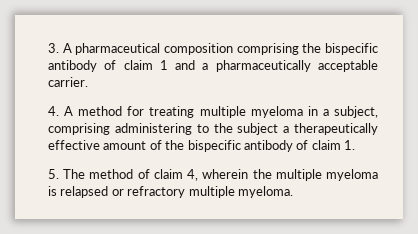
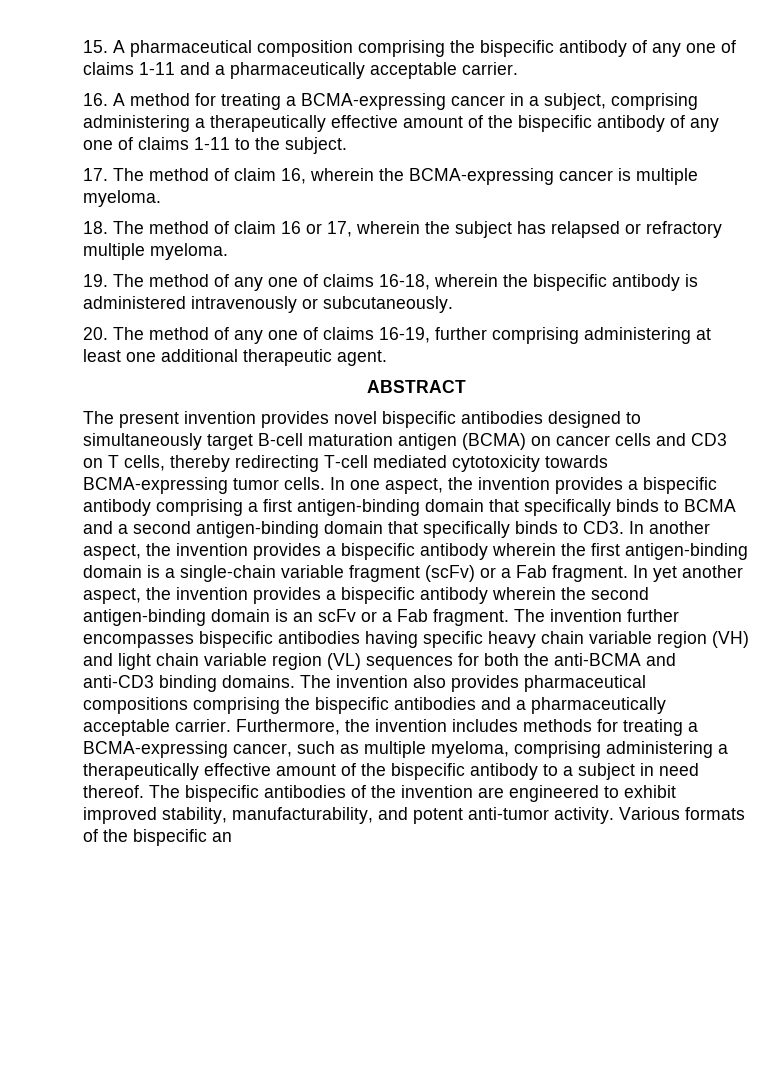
[48,43,59,53] 3. -> [83,40,108,53] 15.
[123,60,168,70] claim 1 -> [652,40,736,57] [83,62,175,75] any one of claims 1-11
[48,106,59,116] 4. -> [83,93,108,106] 16.
[199,106,303,118] multiple myeloma -> [286,93,505,110] a BCMA-expressing cancer
[196,123,279,135] to the subject -> (190, 123) none
[311,140,355,150] [48,169,379,181] [48,186,57,196] claim 1. // 5. The method of claim 4, wherein the multiple myeloma is -> [690,118,719,132] [83,137,347,154] [83,168,698,185] [83,190,161,207] [83,221,546,238] any one of claims 1-11 to the subject. // 17. The method of claim 16, wherein the BCMA-expressing cancer is multiple myeloma. // 18. The method of claim 16 or 17, wherein the subject has
(293, 192) none -> [83,274,698,291] [83,296,453,313] [83,327,711,344] [83,349,387,366] [366,380,466,393] [83,411,641,428] [83,433,727,450] [83,455,608,472] [83,477,717,494] [83,499,736,516] [83,521,710,538] [83,543,748,560] [83,565,743,582] [83,587,649,604] [83,609,679,626] [83,631,749,648] [83,653,676,670] [83,675,646,692] [83,697,666,714] [83,719,698,736] [83,741,728,758] [83,763,699,780] [83,785,676,802] [83,807,745,824] [83,829,232,846] // 19. The method of any one of claims 16-18, wherein the bispecific antibody is administered intravenously or subcutaneously. // 20. The method of any one of claims 16-19, further comprising administering at least one additional therapeutic agent. // ABSTRACT // The present invention provides novel bispecific antibodies designed to simultaneously target B-cell maturation antigen (BCMA) on cancer cells and CD3 on T cells, thereby redirecting T-cell mediated cytotoxicity towards BCMA-expressing tumor cells. In one aspect, the invention provides a bispecific antibody comprising a first antigen-binding domain that specifically binds to BCMA and a second antigen-binding domain that specifically binds to CD3. In another aspect, the invention provides a bispecific antibody wherein the first antigen-binding domain is a single-chain variable fragment (scFv) or a Fab fragment. In yet another aspect, the invention provides a bispecific antibody wherein the second antigen-binding domain is an scFv or a Fab fragment. The invention further encompasses bispecific antibodies having specific heavy chain variable region (VH) and light chain variable region (VL) sequences for both the anti-BCMA and anti-CD3 binding domains. The invention also provides pharmaceutical compositions comprising the bispecific antibodies and a pharmaceutically acceptable carrier. Furthermore, the invention includes methods for treating a BCMA-expressing cancer, such as multiple myeloma, comprising administering a therapeutically effective amount of the bispecific antibody to a subject in need thereof. The bispecific antibodies of the invention are engineered to exhibit improved stability, manufacturability, and potent anti-tumor activity. Various formats of the bispecific an

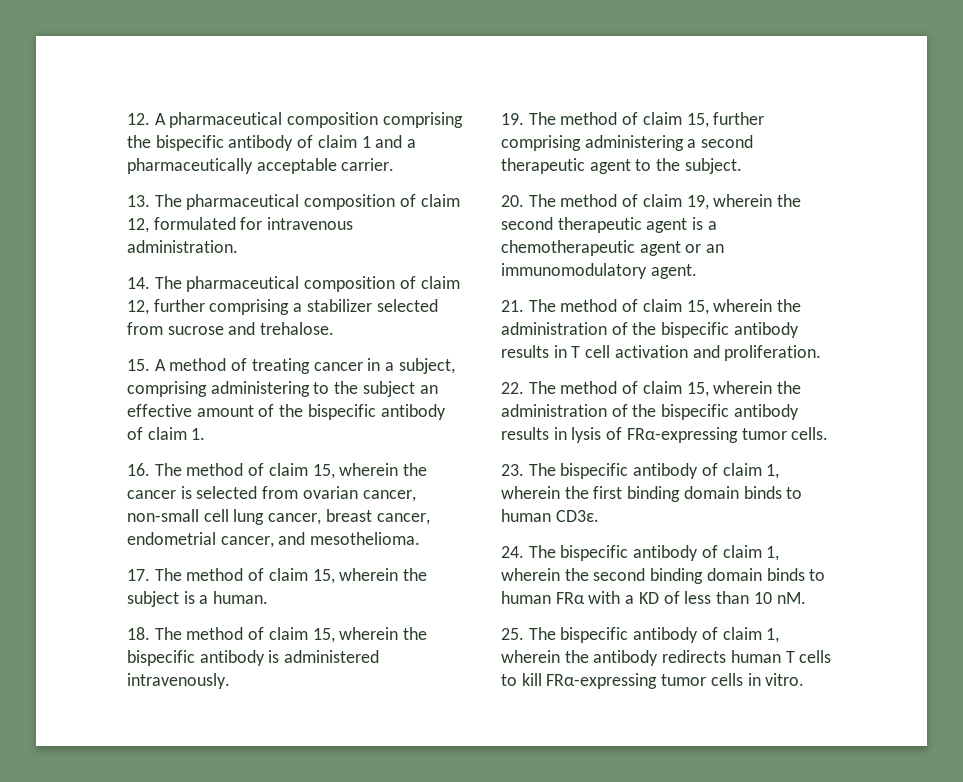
[83,40,108,53] 15. -> [127,113,150,125] 12.
[652,40,736,57] [83,62,175,75] any one of claims 1-11 -> [317,135,371,148] claim 1
[83,93,446,110] 16. A method for treating a BCMA-expressing -> [127,194,460,210] [127,217,354,233] [127,240,238,253] [127,276,460,292] [127,299,438,315] [127,322,335,335] [127,358,310,374] 13. The pharmaceutical composition of claim 12, formulated for intravenous administration. // 14. The pharmaceutical composition of claim 12, further comprising a stabilizer selected from sucrose and trehalose. // 15. A method of treating
[195,115,326,132] a therapeutically -> [313,381,438,397] to the subject an
[690,118,719,132] [83,137,347,154] any one of claims 1-11 to the subject. -> [147,427,206,440] [127,463,428,479] [127,486,416,502] [127,509,430,525] [127,532,421,548] claim 1. // 16. The method of claim 15, wherein the cancer is selected from ovarian cancer, non-small cell lung cancer, breast cancer, endometrial cancer, and mesothelioma.
[281,168,698,185] [83,190,161,207] 16, wherein the BCMA-expressing cancer is multiple myeloma. -> [312,568,428,584] [127,591,269,607] 15, wherein the subject is a human.
[281,221,722,238] [83,243,228,260] [83,274,430,291] 16 or 17, wherein the subject has relapsed or refractory multiple myeloma. // 19. The method of any one of claims 16-18, -> [312,628,335,643] 15,
[191,296,453,313] [83,327,711,344] [83,349,387,366] [366,380,466,393] [83,411,641,428] [83,433,727,450] [83,455,608,472] [83,477,717,494] [83,499,736,516] [83,521,710,538] [83,543,748,560] [83,565,743,582] [83,587,649,604] [83,609,679,626] [83,631,749,648] [83,653,676,670] [83,675,646,692] [83,697,666,714] [83,719,698,736] [83,741,728,758] [83,763,699,780] [83,785,676,802] [83,807,745,824] [83,829,232,846] intravenously or subcutaneously. // 20. The method of any one of claims 16-19, further comprising administering at least one additional therapeutic agent. // ABSTRACT // The present invention provides novel bispecific antibodies designed to simultaneously target B-cell maturation antigen (BCMA) on cancer cells and CD3 on T cells, thereby redirecting T-cell mediated cytotoxicity towards BCMA-expressing tumor cells. In one aspect, the invention provides a bispecific antibody comprising a first antigen-binding domain that specifically binds to BCMA and a second antigen-binding domain that specifically binds to CD3. In another aspect, the invention provides a bispecific antibody wherein the first antigen-binding domain is a single-chain variable fragment (scFv) or a Fab fragment. In yet another aspect, the invention provides a bispecific antibody wherein the second antigen-binding domain is an scFv or a Fab fragment. The invention further encompasses bispecific antibodies having specific heavy chain variable region (VH) and light chain variable region (VL) sequences for both the anti-BCMA and anti-CD3 binding domains. The invention also provides pharmaceutical compositions comprising the bispecific antibodies and a pharmaceutically acceptable carrier. Furthermore, the invention includes methods for treating a BCMA-expressing cancer, such as multiple myeloma, comprising administering a therapeutically effective amount of the bispecific antibody to a subject in need thereof. The bispecific antibodies of the invention are engineered to exhibit improved stability, manufacturability, and potent anti-tumor activity. Various formats of the bispecific an -> [127,673,230,689] [501,112,765,128] [501,135,754,151] [501,158,742,174] [501,194,802,210] [501,217,717,233] [501,240,725,256] [501,263,697,279] [501,299,802,315] [501,322,799,338] [501,345,822,361] [501,381,802,397] [501,404,799,420] [501,427,829,443] [501,463,780,479] [501,486,803,502] [501,509,599,522] [501,545,780,561] [501,568,826,584] [501,591,806,604] [501,627,780,643] [501,650,832,666] [501,673,805,689] intravenously. // 19. The method of claim 15, further comprising administering a second therapeutic agent to the subject. // 20. The method of claim 19, wherein the second therapeutic agent is a chemotherapeutic agent or an immunomodulatory agent. // 21. The method of claim 15, wherein the administration of the bispecific antibody results in T cell activation and proliferation. // 22. The method of claim 15, wherein the administration of the bispecific antibody results in lysis of FRα-expressing tumor cells. // 23. The bispecific antibody of claim 1, wherein the first binding domain binds to human CD3ε. // 24. The bispecific antibody of claim 1, wherein the second binding domain binds to human FRα with a KD of less than 10 nM. // 25. The bispecific antibody of claim 1, wherein the antibody redirects human T cells to kill FRα-expressing tumor cells in vitro.

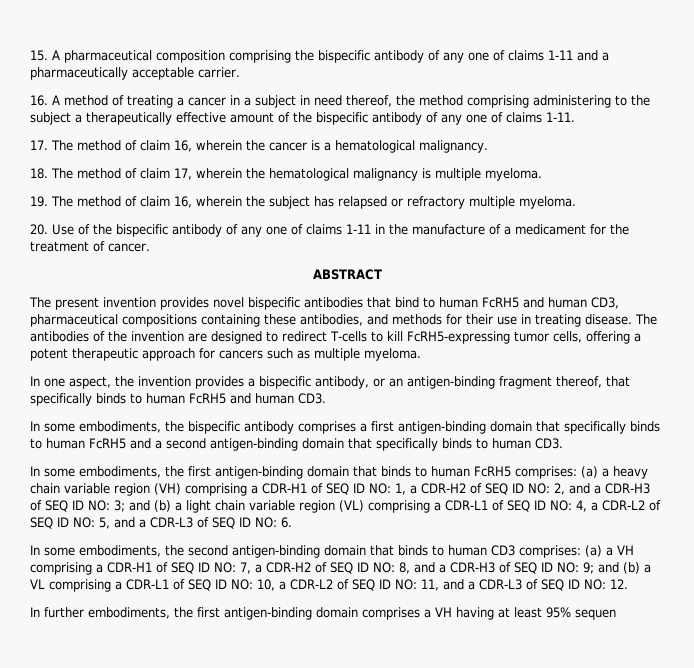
[127,113,150,125] 12. -> [30,50,48,61] 15.
[317,135,371,148] claim 1 -> [443,50,573,63] any one of claims 1-11
[127,194,460,210] [127,217,354,233] [127,240,238,253] [127,276,460,292] [127,299,438,315] [127,322,335,335] [127,359,150,371] 13. The pharmaceutical composition of claim 12, formulated for intravenous administration. // 14. The pharmaceutical composition of claim 12, further comprising a stabilizer selected from sucrose and trehalose. // 15. -> [30,95,48,106] 16.
(310, 366) none -> [177,97,184,106] a
[398,358,455,374] subject, -> [255,95,463,108] subject in need thereof, the method
[419,385,438,394] an -> [75,112,172,125] a therapeutically
[147,427,206,440] [127,463,428,479] [127,486,416,502] [127,509,430,525] [127,532,421,548] claim 1. // 16. The method of claim 15, wherein the cancer is selected from ovarian cancer, non-small cell lung cancer, breast cancer, endometrial cancer, and mesothelioma. -> [441,112,575,125] any one of claims 1-11.
[312,568,428,584] [127,591,269,607] 15, wherein the subject is a human. -> [174,140,488,153] 16, wherein the cancer is a hematological malignancy.
[312,627,428,643] [127,650,380,666] [127,673,230,689] 15, wherein the bispecific antibody is administered intravenously. -> [174,168,542,181] 17, wherein the hematological malignancy is multiple myeloma.
[686,112,765,128] [501,135,754,151] [501,158,742,174] [501,194,802,210] [501,217,717,233] [501,240,725,256] [501,263,697,279] [501,299,802,315] [501,322,799,338] [501,345,822,361] [501,381,802,397] [501,404,799,420] [501,427,829,443] [501,463,780,479] [501,486,803,502] [501,509,599,522] [501,545,780,561] [501,568,826,584] [501,591,806,604] [501,627,780,643] [501,650,832,666] [501,673,805,689] 15, further comprising administering a second therapeutic agent to the subject. // 20. The method of claim 19, wherein the second therapeutic agent is a chemotherapeutic agent or an immunomodulatory agent. // 21. The method of claim 15, wherein the administration of the bispecific antibody results in T cell activation and proliferation. // 22. The method of claim 15, wherein the administration of the bispecific antibody results in lysis of FRα-expressing tumor cells. // 23. The bispecific antibody of claim 1, wherein the first binding domain binds to human CD3ε. // 24. The bispecific antibody of claim 1, wherein the second binding domain binds to human FRα with a KD of less than 10 nM. // 25. The bispecific antibody of claim 1, wherein the antibody redirects human T cells to kill FRα-expressing tumor cells in vitro. -> [174,196,576,209] [30,224,629,237] [30,241,150,252] [312,269,382,280] [29,297,619,310] [30,314,657,327] [30,331,641,344] [30,348,421,361] [30,376,630,389] [30,393,326,406] [30,421,660,434] [30,438,563,451] [30,466,648,479] [30,483,650,496] [30,500,661,513] [30,517,292,529] [30,545,634,558] [30,562,651,575] [30,579,628,592] [30,607,616,620] 16, wherein the subject has relapsed or refractory multiple myeloma. // 20. Use of the bispecific antibody of any one of claims 1-11 in the manufacture of a medicament for the treatment of cancer. // ABSTRACT // The present invention provides novel bispecific antibodies that bind to human FcRH5 and human CD3, pharmaceutical compositions containing these antibodies, and methods for their use in treating disease. The antibodies of the invention are designed to redirect T-cells to kill FcRH5-expressing tumor cells, offering a potent therapeutic approach for cancers such as multiple myeloma. // In one aspect, the invention provides a bispecific antibody, or an antigen-binding fragment thereof, that specifically binds to human FcRH5 and human CD3. // In some embodiments, the bispecific antibody comprises a first antigen-binding domain that specifically binds to human FcRH5 and a second antigen-binding domain that specifically binds to human CD3. // In some embodiments, the first antigen-binding domain that binds to human FcRH5 comprises: (a) a heavy chain variable region (VH) comprising a CDR-H1 of SEQ ID NO: 1, a CDR-H2 of SEQ ID NO: 2, and a CDR-H3 of SEQ ID NO: 3; and (b) a light chain variable region (VL) comprising a CDR-L1 of SEQ ID NO: 4, a CDR-L2 of SEQ ID NO: 5, and a CDR-L3 of SEQ ID NO: 6. // In some embodiments, the second antigen-binding domain that binds to human CD3 comprises: (a) a VH comprising a CDR-H1 of SEQ ID NO: 7, a CDR-H2 of SEQ ID NO: 8, and a CDR-H3 of SEQ ID NO: 9; and (b) a VL comprising a CDR-L1 of SEQ ID NO: 10, a CDR-L2 of SEQ ID NO: 11, and a CDR-L3 of SEQ ID NO: 12. // In further embodiments, the first antigen-binding domain comprises a VH having at least 95% sequen

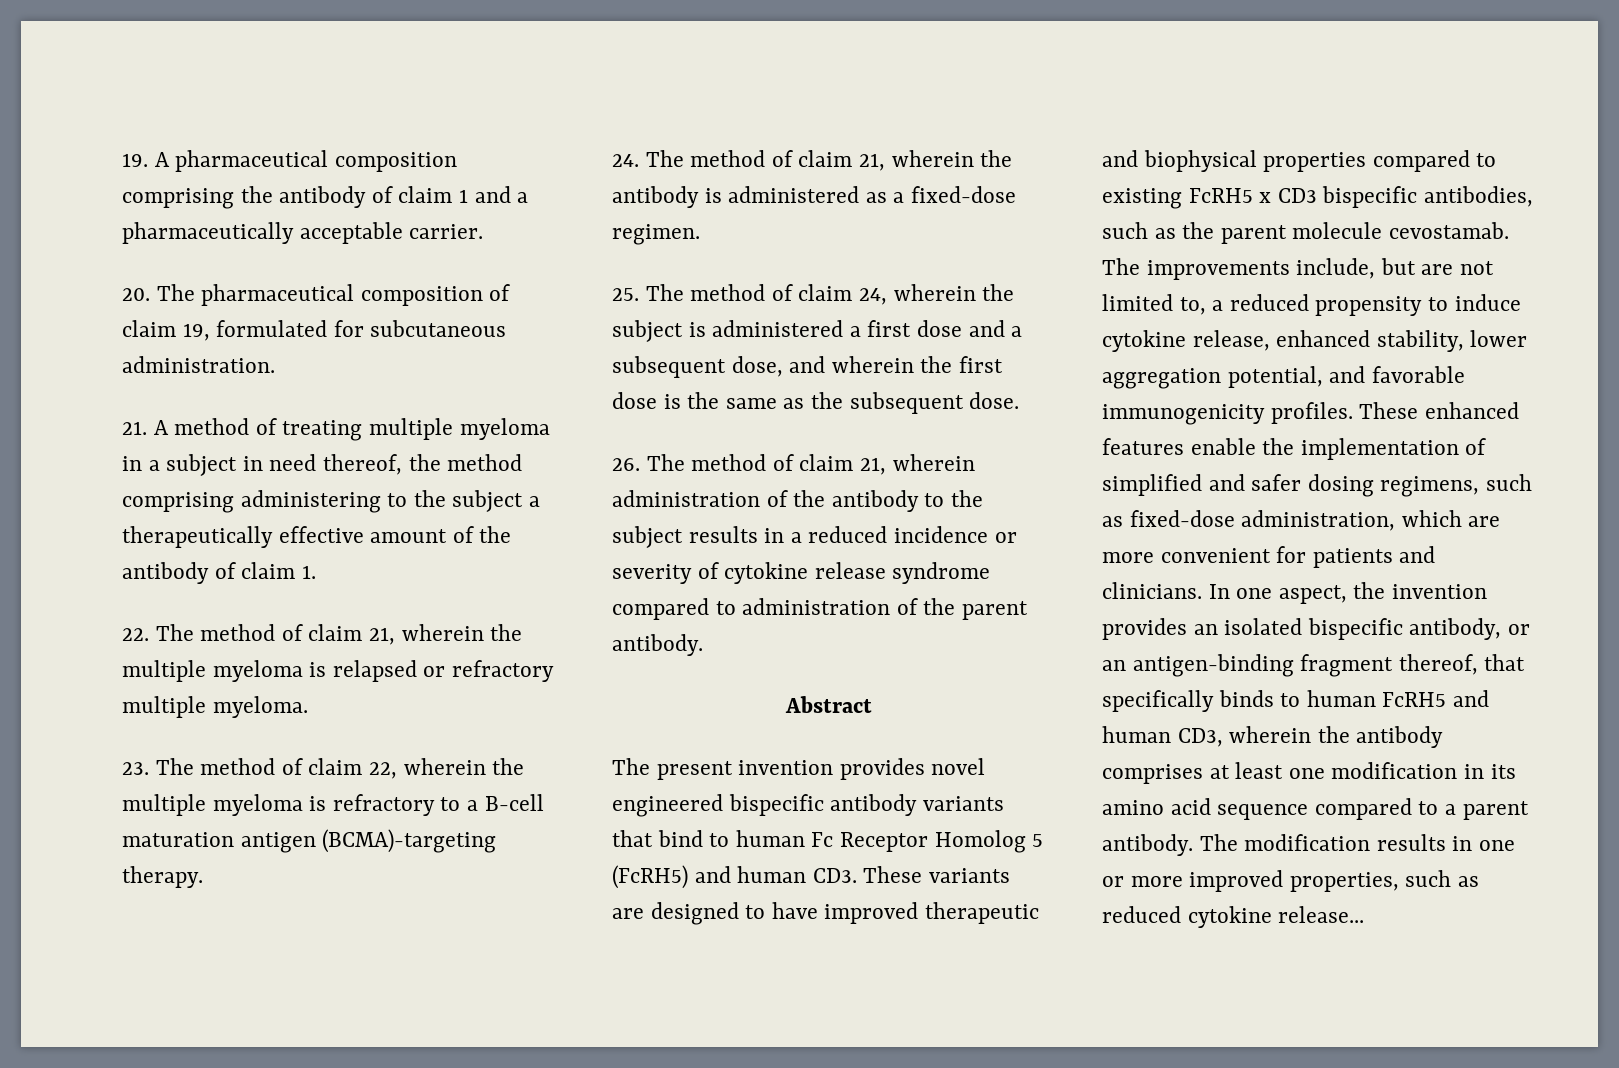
[30,50,48,61] 15. -> [122,153,148,167] 19.
[318,50,573,63] bispecific antibody of any one of claims 1-11 -> [279,186,469,208] antibody of claim 1
[30,95,48,106] 16. -> [122,284,511,306] [122,320,507,341] [122,356,275,373] [122,421,147,435] 20. The pharmaceutical composition of claim 19, formulated for subcutaneous administration. // 21.
[177,97,226,106] a cancer -> [369,418,550,440] multiple myeloma
[316,112,575,125] [30,140,488,153] [30,168,542,181] [30,196,334,209] bispecific antibody of any one of claims 1-11. // 17. The method of claim 16, wherein the cancer is a hematological malignancy. // 18. The method of claim 17, wherein the hematological malignancy is multiple myeloma. // 19. The method of claim 16, wherein the subject has -> [122,562,316,584] [122,624,523,645] [122,660,327,682] antibody of claim 1. // 22. The method of claim 21, wherein the multiple myeloma is
[30,224,629,237] [30,241,150,252] [312,269,382,280] 20. Use of the bispecific antibody of any one of claims 1-11 in the manufacture of a medicament for the treatment of cancer. // ABSTRACT -> [122,758,525,779] [122,794,544,816] [122,829,497,853] [122,866,203,888] [612,150,1013,171] [612,186,1017,208] [612,224,700,245] [612,284,1015,305] [612,320,1023,342] [612,356,1004,378] [612,392,1020,414] [612,454,975,475] [612,490,984,512] [612,526,1017,548] [612,562,991,584] [612,598,1029,620] [612,634,703,656] [785,696,872,713] 23. The method of claim 22, wherein the multiple myeloma is refractory to a B-cell maturation antigen (BCMA)-targeting therapy. // 24. The method of claim 21, wherein the antibody is administered as a fixed-dose regimen. // 25. The method of claim 24, wherein the subject is administered a first dose and a subsequent dose, and wherein the first dose is the same as the subsequent dose. // 26. The method of claim 21, wherein administration of the antibody to the subject results in a reduced incidence or severity of cytokine release syndrome compared to administration of the parent antibody. // Abstract
[248,297,619,310] [30,314,657,327] [30,331,641,344] [30,348,421,361] bispecific antibodies that bind to human FcRH5 and human CD3, pharmaceutical compositions containing these antibodies, and methods for their use in treating disease. The antibodies of the invention are designed to redirect T-cells to kill FcRH5-expressing tumor cells, offering a potent therapeutic approach for cancers such as multiple myeloma. // -> [612,794,1004,817] [612,830,1044,853] [612,865,1011,889] [612,902,1040,925] [1102,150,1497,172] [1102,186,1534,209] [1102,222,1510,244] [1102,258,1495,280] [1102,294,1521,316] [1102,330,1528,352] [1102,366,1465,389] [1102,402,1519,425] [1102,438,1487,460] [1102,474,1533,497] [1102,510,1501,531] [1102,546,1436,568] [1102,582,1202,599] engineered bispecific antibody variants that bind to human Fc Receptor Homolog 5 (FcRH5) and human CD3. These variants are designed to have improved therapeutic and biophysical properties compared to existing FcRH5 x CD3 bispecific antibodies, such as the parent molecule cevostamab. The improvements include, but are not limited to, a reduced propensity to induce cytokine release, enhanced stability, lower aggregation potential, and favorable immunogenicity profiles. These enhanced features enable the implementation of simplified and safer dosing regimens, such as fixed-dose administration, which are more convenient for patients and clinicians.
[248,378,255,387] a -> [1193,618,1303,635] an isolated
[298,393,326,404] [30,421,660,434] [30,438,563,451] [30,466,648,479] [30,483,650,496] [30,500,661,513] [30,517,292,529] [30,545,634,558] [30,562,651,575] [30,579,628,592] [30,607,616,620] CD3. // In some embodiments, the bispecific antibody comprises a first antigen-binding domain that specifically binds to human FcRH5 and a second antigen-binding domain that specifically binds to human CD3. // In some embodiments, the first antigen-binding domain that binds to human FcRH5 comprises: (a) a heavy chain variable region (VH) comprising a CDR-H1 of SEQ ID NO: 1, a CDR-H2 of SEQ ID NO: 2, and a CDR-H3 of SEQ ID NO: 3; and (b) a light chain variable region (VL) comprising a CDR-L1 of SEQ ID NO: 4, a CDR-L2 of SEQ ID NO: 5, and a CDR-L3 of SEQ ID NO: 6. // In some embodiments, the second antigen-binding domain that binds to human CD3 comprises: (a) a VH comprising a CDR-H1 of SEQ ID NO: 7, a CDR-H2 of SEQ ID NO: 8, and a CDR-H3 of SEQ ID NO: 9; and (b) a VL comprising a CDR-L1 of SEQ ID NO: 10, a CDR-L2 of SEQ ID NO: 11, and a CDR-L3 of SEQ ID NO: 12. // In further embodiments, the first antigen-binding domain comprises a VH having at least 95% sequen -> [1177,726,1444,748] [1102,762,1516,784] [1102,798,1529,820] [1102,834,1516,856] [1102,870,1480,892] [1102,906,1365,928] CD3, wherein the antibody comprises at least one modification in its amino acid sequence compared to a parent antibody. The modification results in one or more improved properties, such as reduced cytokine release...

